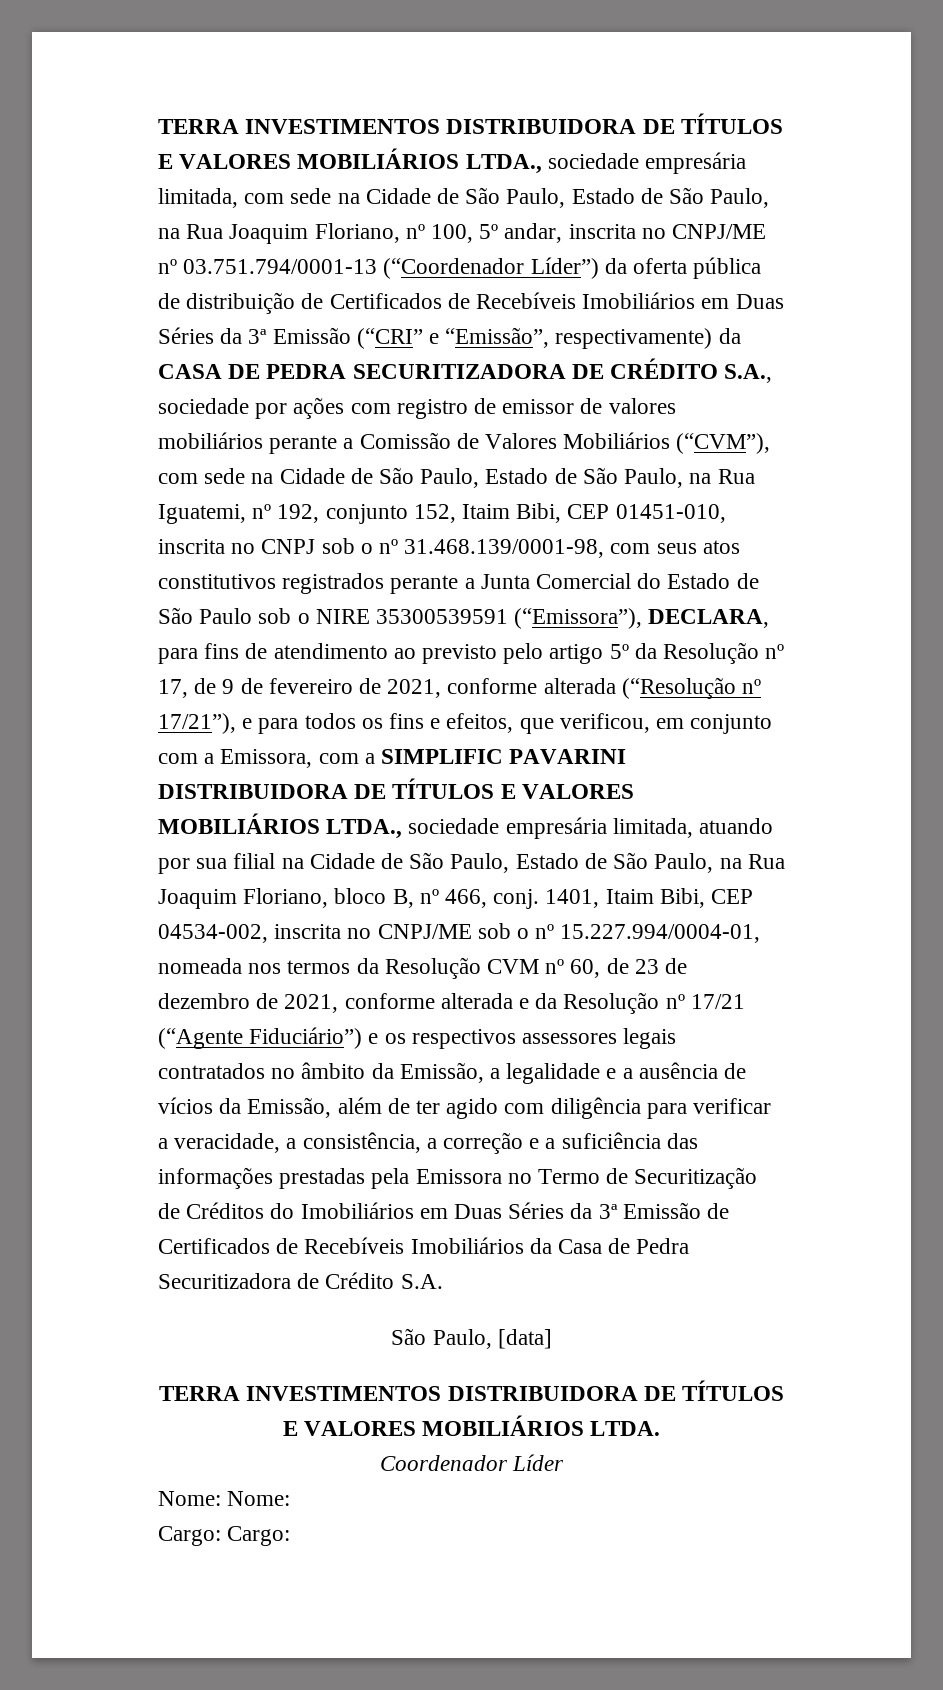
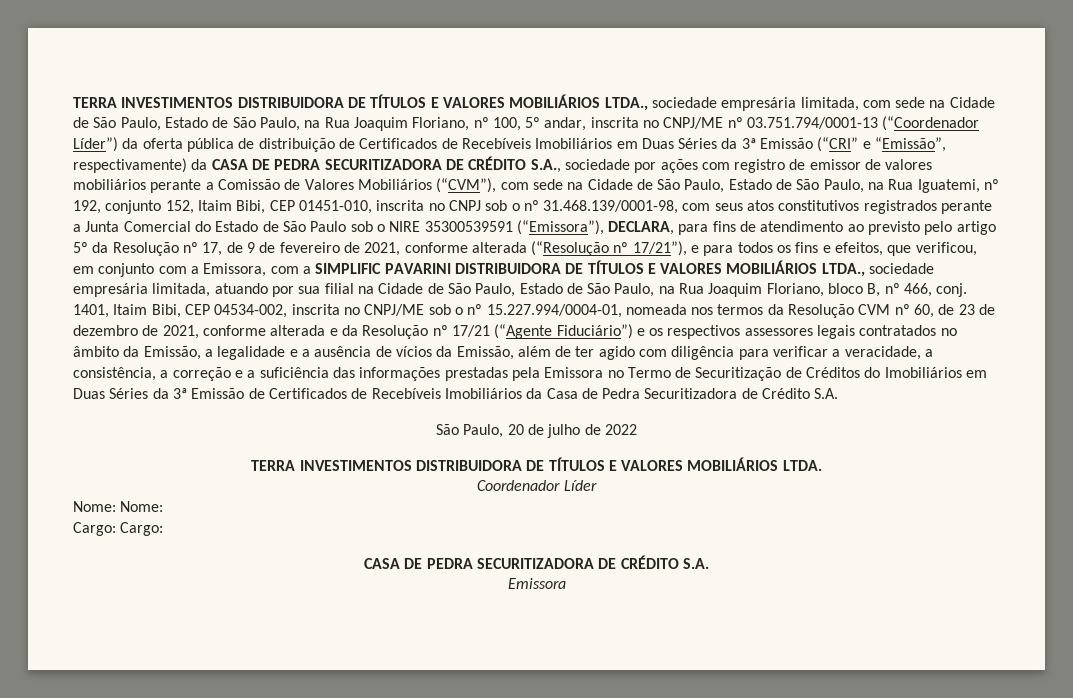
[497,1329,552,1349] [data] -> [507,424,637,438] 20 de julho de 2022
(291, 1536) none -> [364,555,709,569] [507,578,566,589] // CASA DE PEDRA SECURITIZADORA DE CRÉDITO S.A. // Emissora

